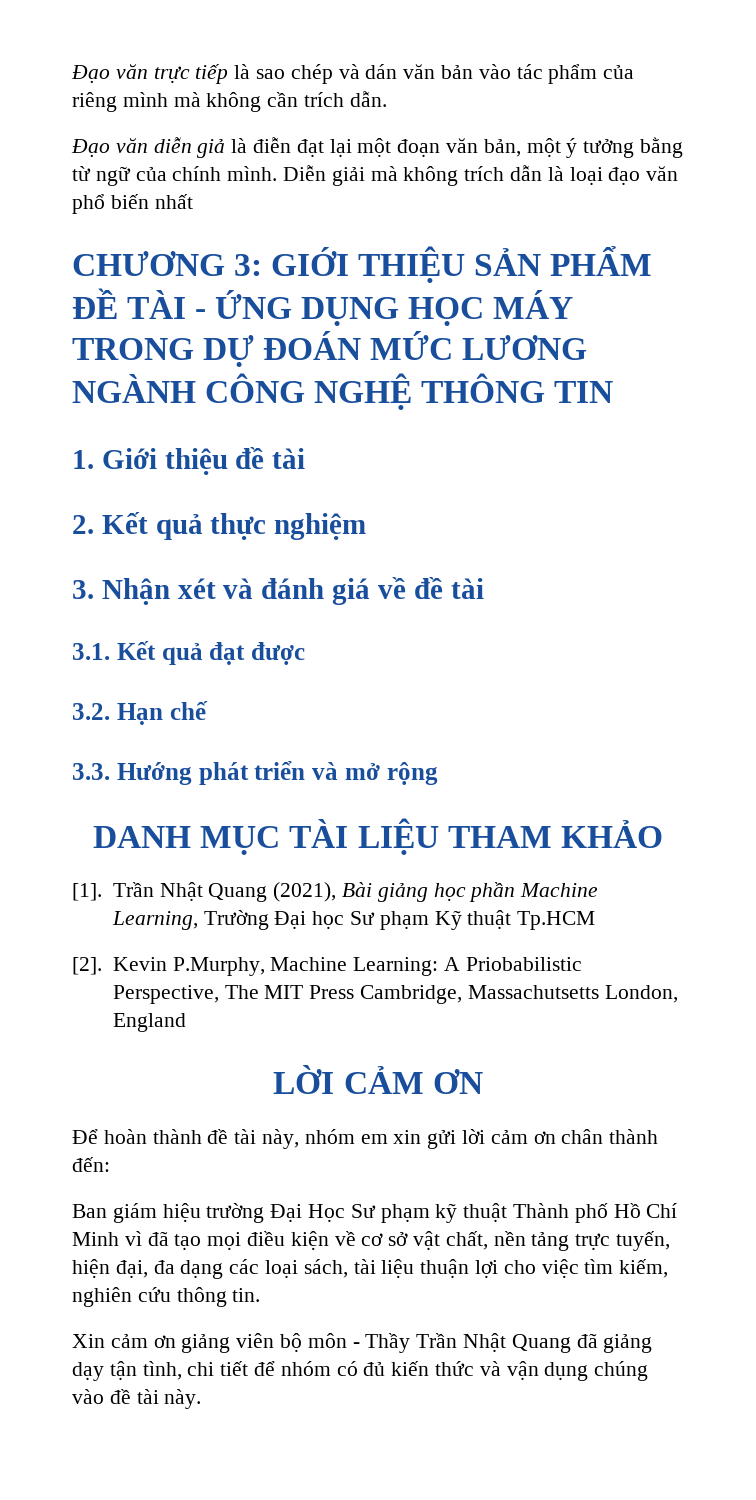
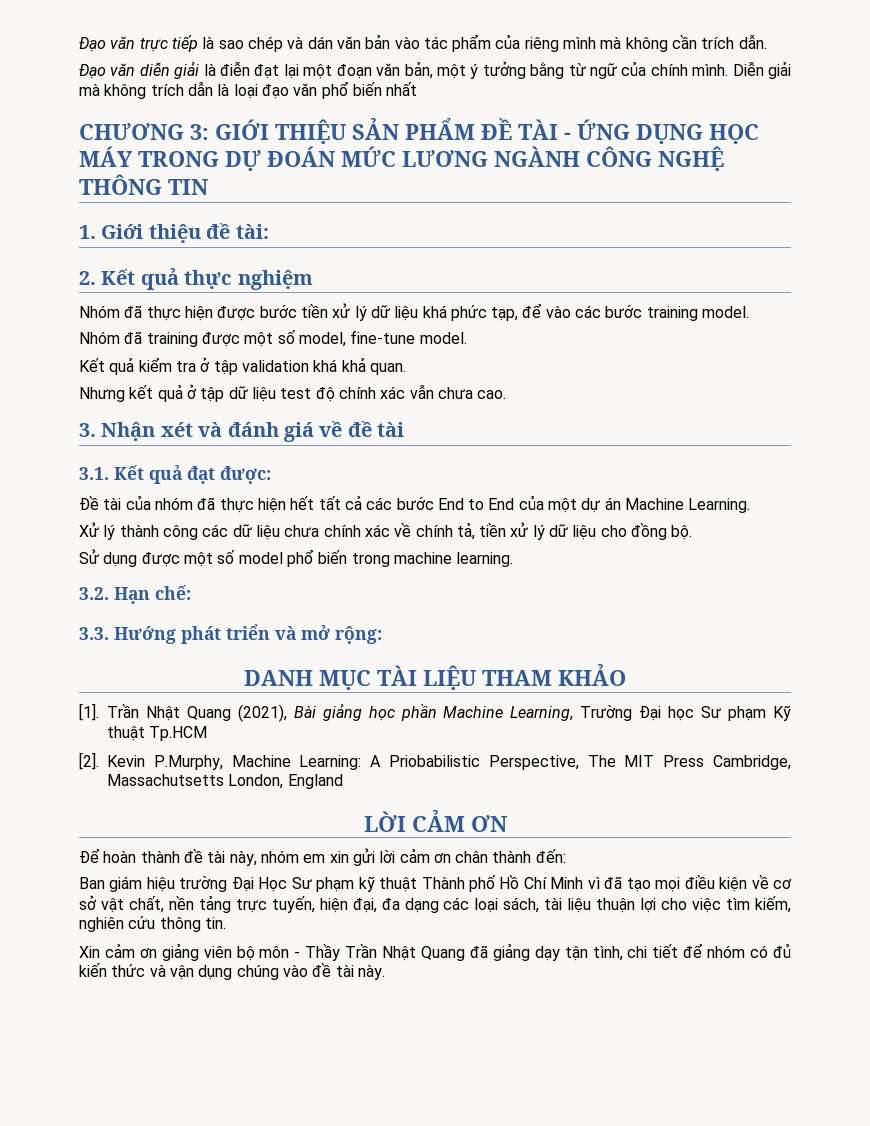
[197,139,226,158] giả -> [174,61,200,79] giải
[272,448,306,469] tài -> [235,224,269,239] tài:
(367, 526) none -> [79,303,750,321] [79,330,467,347] [79,357,406,375] [79,384,507,402] // Nhóm đã thực hiện được bước tiền xử lý dữ liệu khá phức tạp, để vào các bước training model. // Nhóm đã training được một số model, fine-tune model. // Kết quả kiểm tra ở tập validation khá khả quan. // Nhưng kết quả ở tập dữ liệu test độ chính xác vẫn chưa cao.
[251,642,305,665] được -> [220,466,271,484] [79,495,751,513] [79,522,693,540] [79,549,514,567] được: // Đề tài của nhóm đã thực hiện hết tất cả các bước End to End của một dự án Machine Learning. // Xử lý thành công các dữ liệu chưa chính xác về chính tả, tiền xử lý dữ liệu cho đồng bộ. // Sử dụng được một số model phổ biến trong machine learning.
[169,701,208,720] chế -> [155,585,191,600] chế:
[386,762,438,785] rộng -> [335,626,382,644] rộng:

